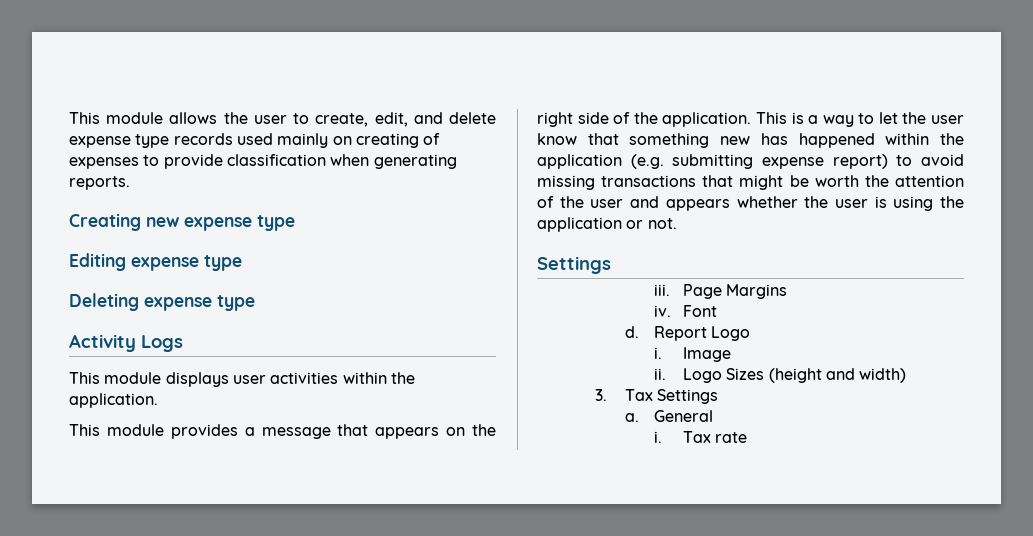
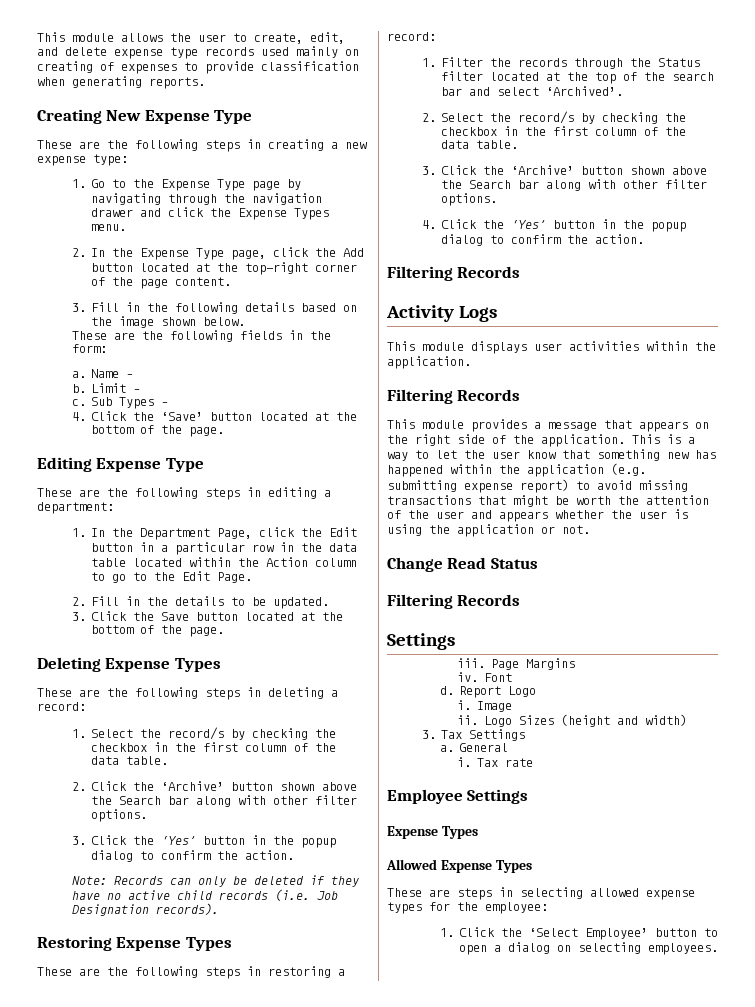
[146,215,295,231] [69,253,242,271] [69,293,255,311] new expense type // Editing expense type // Deleting expense type -> [106,110,253,124] [37,139,367,152] [37,154,128,166] [72,179,302,191] [91,193,323,205] [91,207,330,220] [91,224,127,231] [72,247,365,260] [91,262,358,275] [91,277,232,289] [72,302,358,314] [91,316,246,328] [72,330,332,342] [72,344,108,353] [72,369,134,378] [72,383,141,393] [72,397,169,409] [72,411,358,421] [91,425,225,437] [37,457,204,472] [37,487,331,500] [37,502,114,514] [72,527,358,540] [91,542,358,555] [91,557,358,567] [91,571,253,583] [72,596,330,609] [72,611,344,621] [91,625,225,637] [37,657,221,672] [37,687,338,700] [37,702,86,711] [72,727,337,740] [91,742,337,752] [91,756,169,765] [72,781,358,791] [91,795,358,807] [91,809,148,822] [72,835,337,848] [91,850,295,862] [72,875,360,887] [72,889,339,901] [72,903,220,916] [37,936,232,951] [37,966,345,979] [387,32,436,41] [422,57,701,69] [441,71,715,84] [441,86,624,96] [422,111,687,124] [441,126,687,136] [441,140,519,149] [422,165,708,175] [441,179,708,191] [441,193,498,206] [422,219,687,232] [441,234,645,246] [387,266,521,281] New Expense Type // These are the following steps in creating a new expense type: // 1. Go to the Expense Type page by navigating through the navigation drawer and click the Expense Types menu. // 2. In the Expense Type page, click the Add button located at the top-right corner of the page content. // 3. Fill in the following details based on the image shown below. // These are the following fields in the form: // a. Name – // b. Limit – // c. Sub Types – // 4. Click the ‘Save’ button located at the bottom of the page. // Editing Expense Type // These are the following steps in editing a department: // 1. In the Department Page, click the Edit button in a particular row in the data table located within the Action column to go to the Edit Page. // 2. Fill in the details to be updated. // 3. Click the Save button located at the bottom of the page. // Deleting Expense Types // These are the following steps in deleting a record: // 1. Select the record/s by checking the checkbox in the first column of the data table. // 2. Click the ‘Archive’ button shown above the Search bar along with other filter options. // 3. Click the ‘Yes’ button in the popup dialog to confirm the action. // Note: Records can only be deleted if they have no active child records (i.e. Job Designation records). // Restoring Expense Types // These are the following steps in restoring a record: // 1. Filter the records through the Status filter located at the top of the search bar and select ‘Archived’. // 2. Select the record/s by checking the checkbox in the first column of the data table. // 3. Click the ‘Archive’ button shown above the Search bar along with other filter options. // 4. Click the ‘Yes’ button in the popup dialog to confirm the action. // Filtering Records
(158, 400) none -> [387,389,521,404] // Filtering Records
(677, 223) none -> [387,557,538,572] [387,594,521,609] // Change Read Status // Filtering Records
(748, 437) none -> [387,789,529,804] [387,826,478,839] [386,859,532,873] [387,887,695,900] [387,902,548,914] [439,927,718,940] [458,942,718,955] // Employee Settings // Expense Types // Allowed Expense Types // These are steps in selecting allowed expense types for the employee: // 1. Click the ‘Select Employee’ button to open a dialog on selecting employees.

